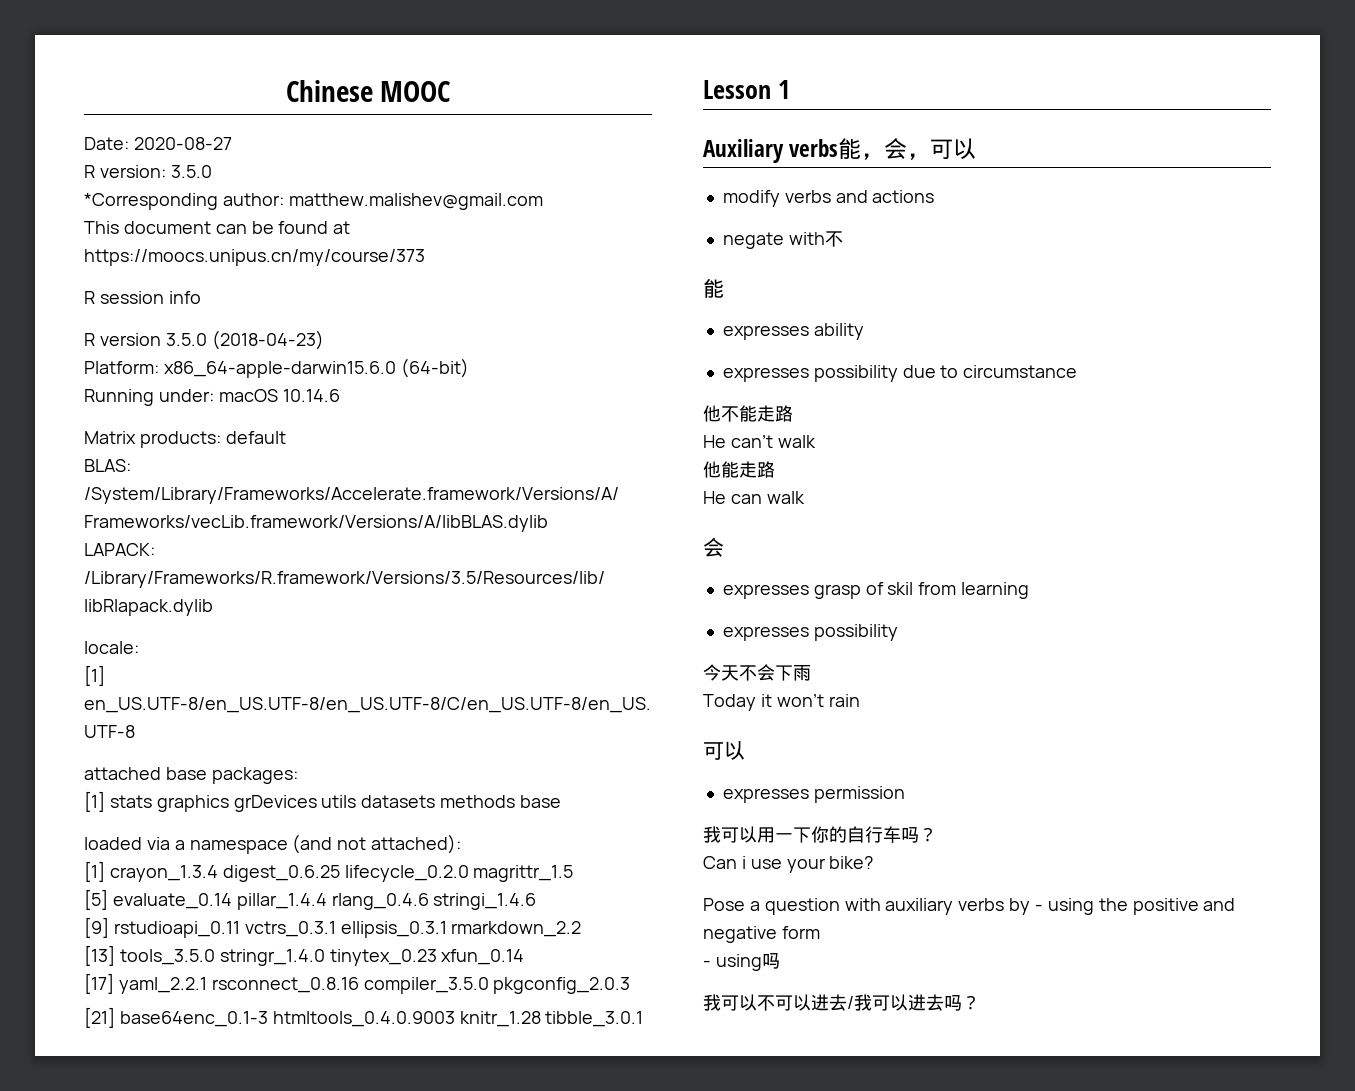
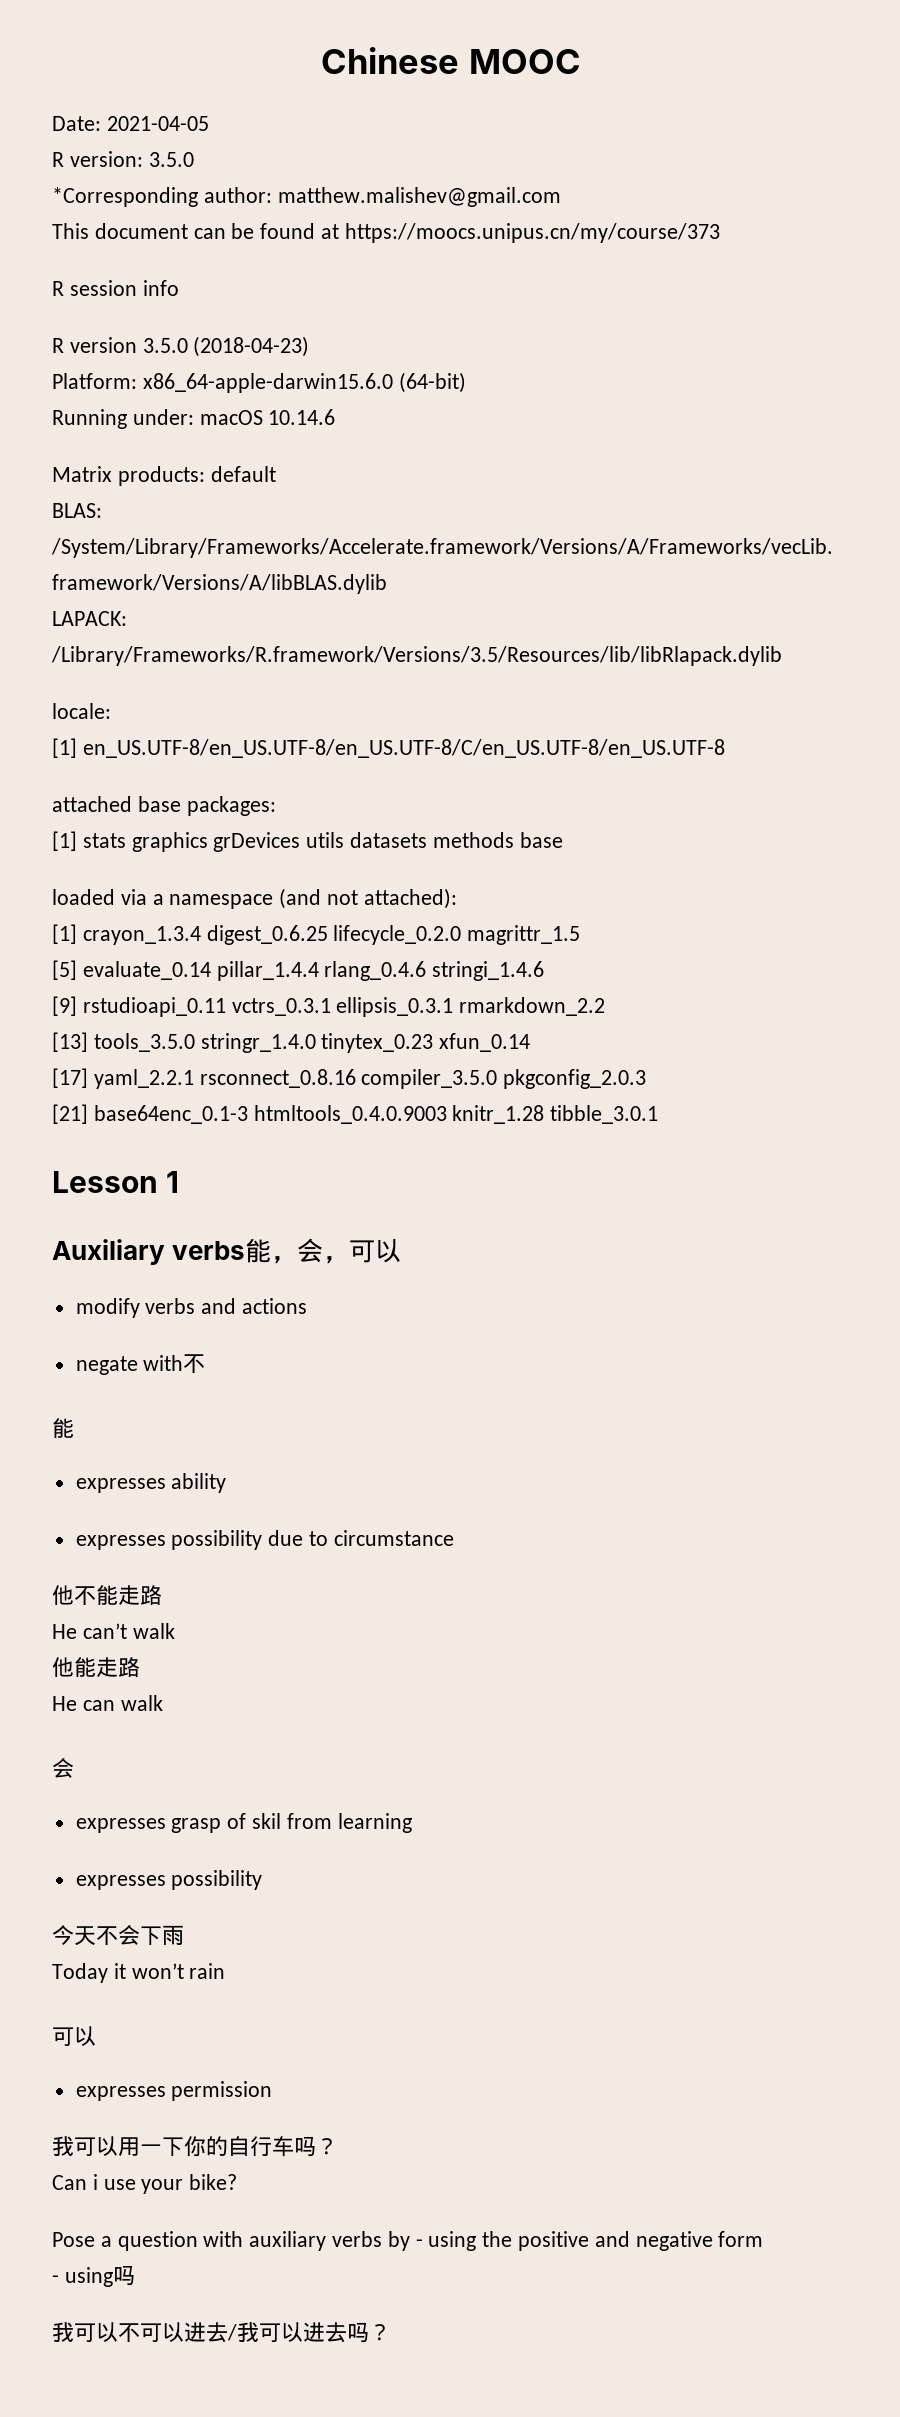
[133,137,232,150] 2020-08-27 -> [106,116,209,131] 2021-04-05

